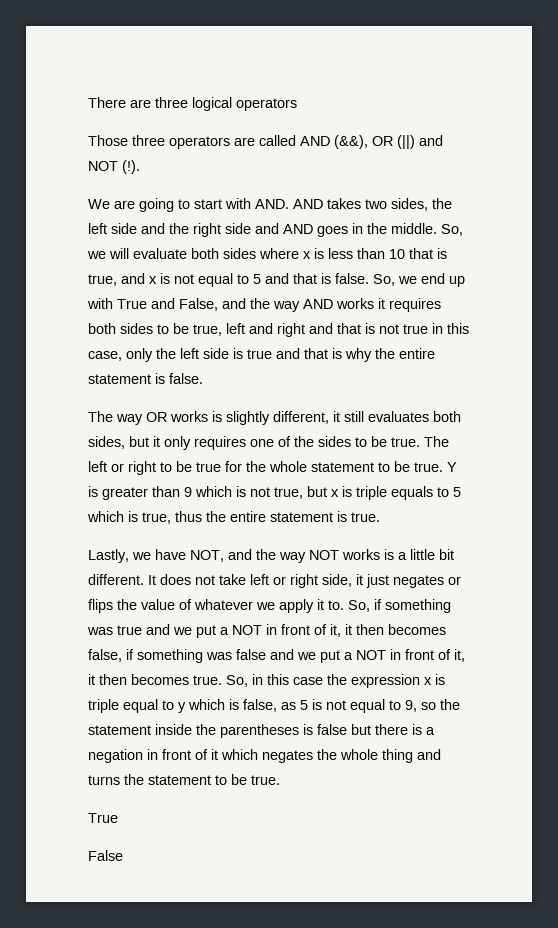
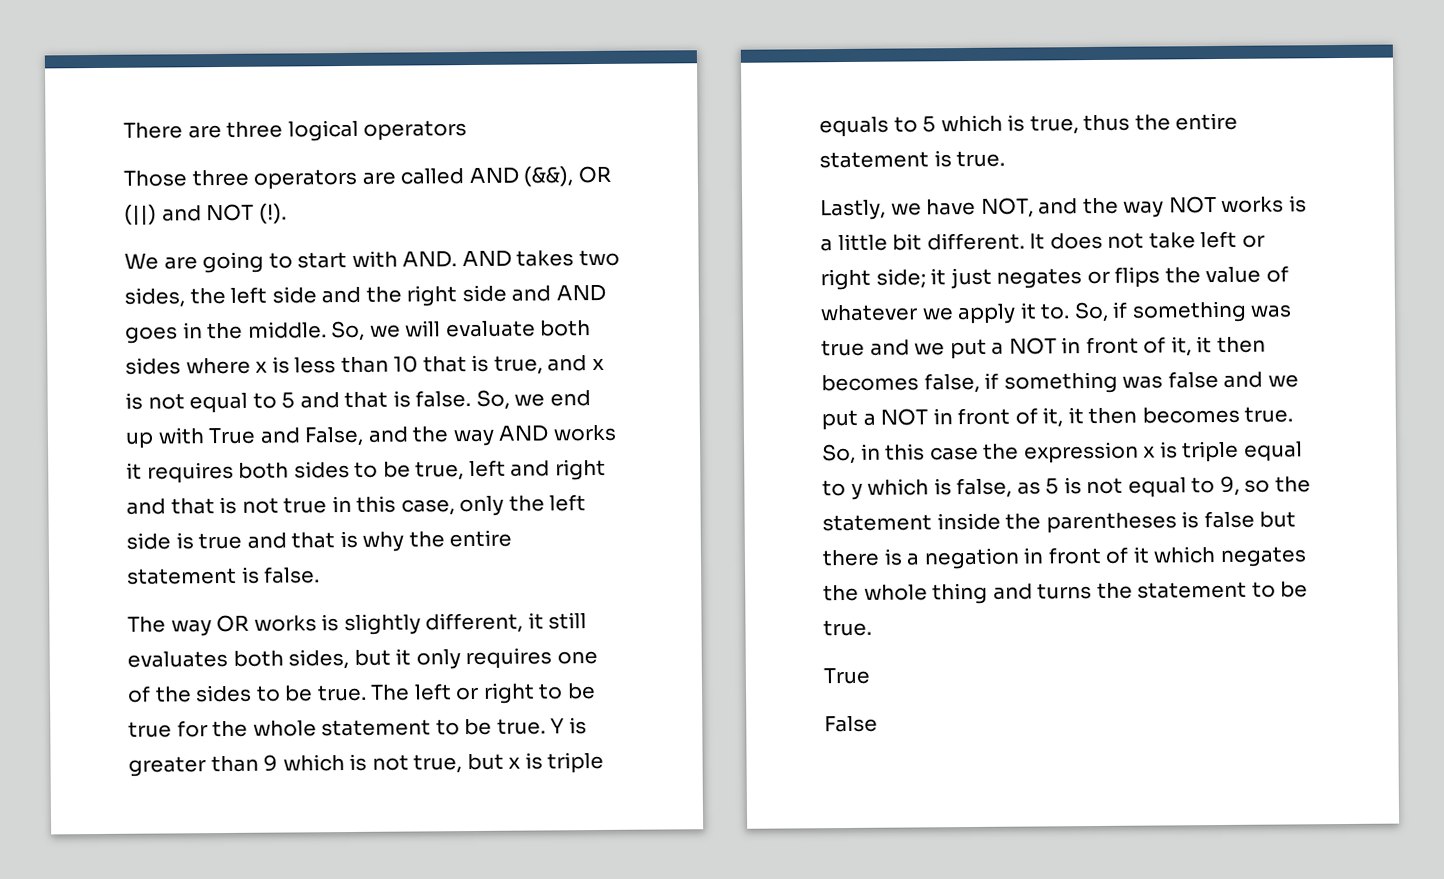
[322,574,352,587] side, -> [875,268,926,289] side;

